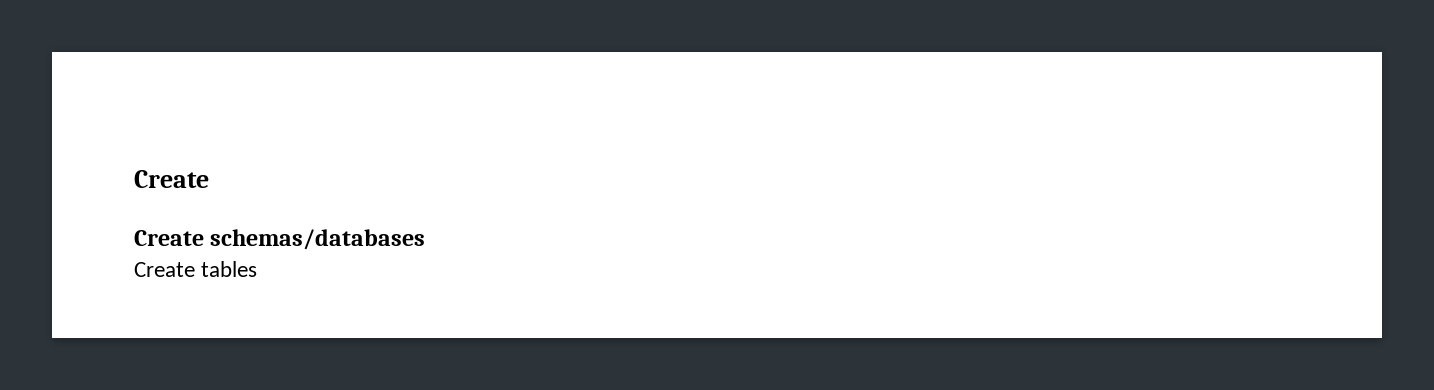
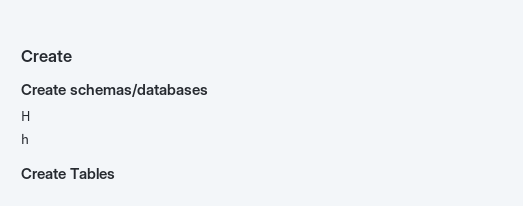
[134,261,258,277] // Create tables -> [21,111,30,121] [21,133,29,144] [21,168,116,179] // H // h // Create Tables

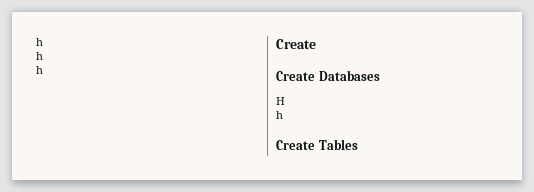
(21, 56) none -> [36,38,43,46] [36,52,43,60] [36,66,43,74] h // h // h //
[70,83,209,97] schemas/databases -> [318,70,380,81] Databases

